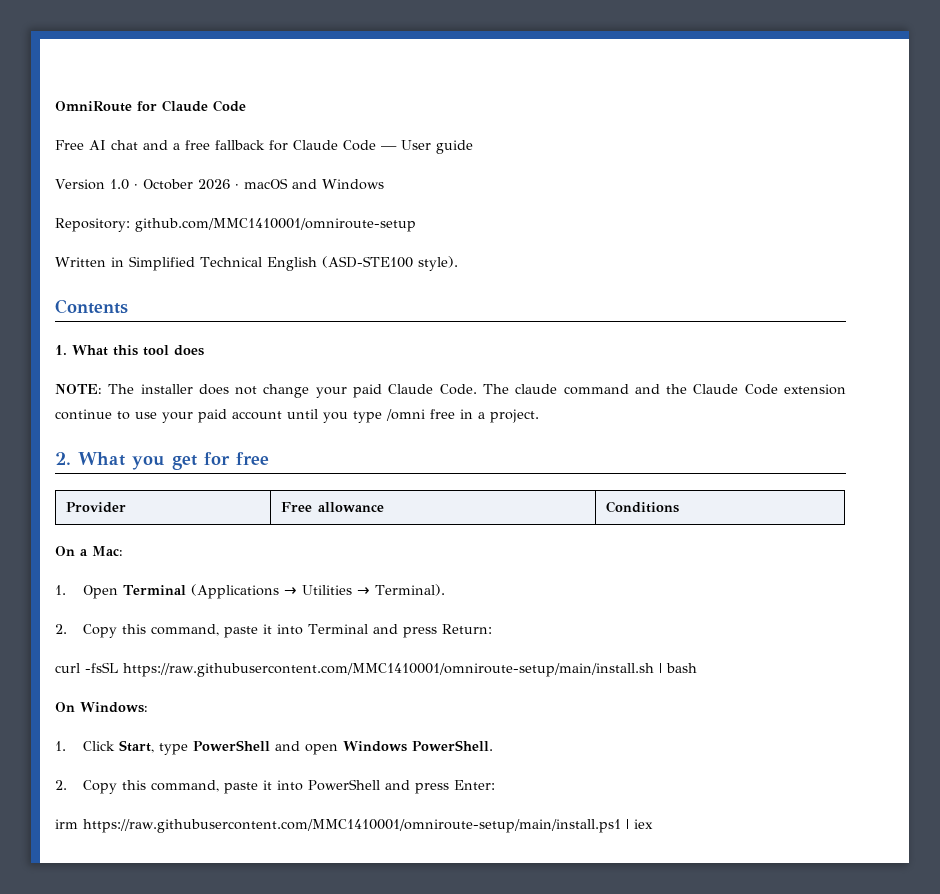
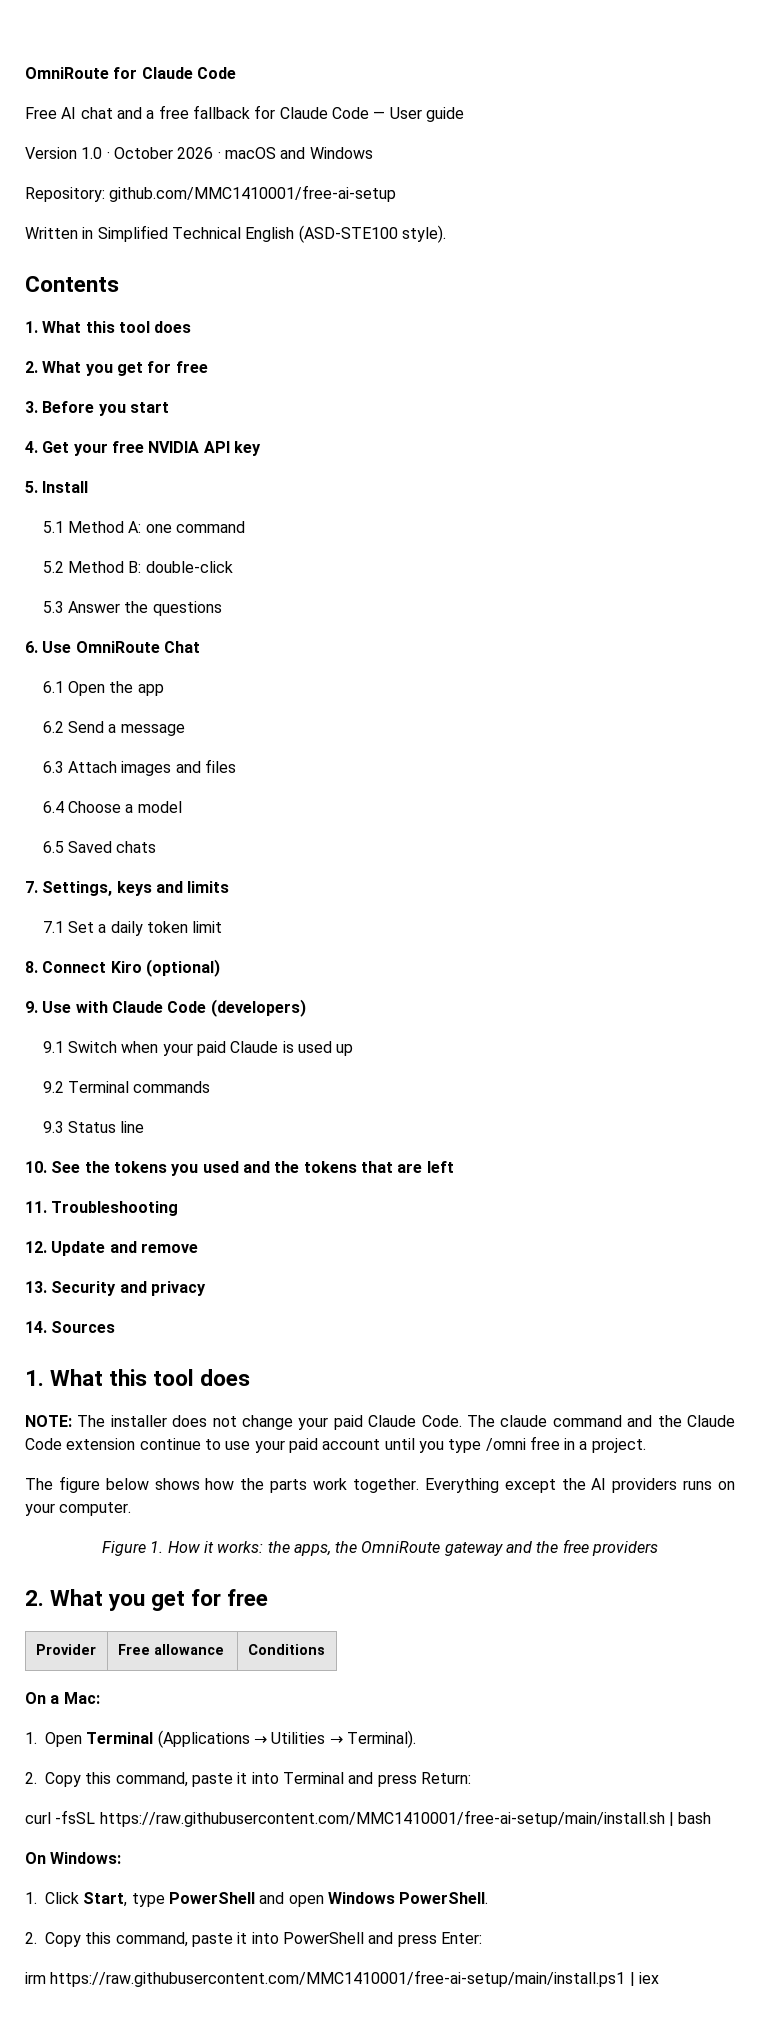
[135,218,416,232] github.com/MMC1410001/omniroute-setup -> [109,185,397,202] github.com/MMC1410001/free-ai-setup
(204, 350) none -> [25,361,208,376] [25,401,169,416] [25,441,261,456] [25,481,89,493] [42,521,246,533] [42,561,233,573] [42,601,222,616] [25,641,200,653] [42,681,164,696] [42,721,185,736] [42,759,237,776] [42,801,182,813] [42,841,157,853] [25,881,230,896] [42,921,223,936] [25,959,220,977] [25,999,306,1017] [42,1041,354,1056] [42,1081,211,1093] [42,1121,145,1133] [25,1161,454,1176] [25,1201,179,1216] [25,1241,198,1256] [25,1281,206,1296] [25,1321,116,1333] [25,1369,251,1386] // 2. What you get for free // 3. Before you start // 4. Get your free NVIDIA API key // 5. Install // 5.1 Method A: one command // 5.2 Method B: double-click // 5.3 Answer the questions // 6. Use OmniRoute Chat // 6.1 Open the app // 6.2 Send a message // 6.3 Attach images and files // 6.4 Choose a model // 6.5 Saved chats // 7. Settings, keys and limits // 7.1 Set a daily token limit // 8. Connect Kiro (optional) // 9. Use with Claude Code (developers) // 9.1 Switch when your paid Claude is used up // 9.2 Terminal commands // 9.3 Status line // 10. See the tokens you used and the tokens that are left // 11. Troubleshooting // 12. Update and remove // 13. Security and privacy // 14. Sources // 1. What this tool does
(539, 416) none -> [25,1476,736,1493] [25,1502,132,1516] [101,1539,659,1556] // The figure below shows how the parts work together. Everything except the AI providers runs on your computer. // Figure 1. How it works: the apps, the OmniRoute gateway and the free providers
[123,663,654,677] https://raw.githubusercontent.com/MMC1410001/omniroute-setup/main/install.sh -> [99,1810,665,1827] https://raw.githubusercontent.com/MMC1410001/free-ai-setup/main/install.sh
[83,819,621,833] https://raw.githubusercontent.com/MMC1410001/omniroute-setup/main/install.ps1 -> [50,1970,626,1987] https://raw.githubusercontent.com/MMC1410001/free-ai-setup/main/install.ps1

